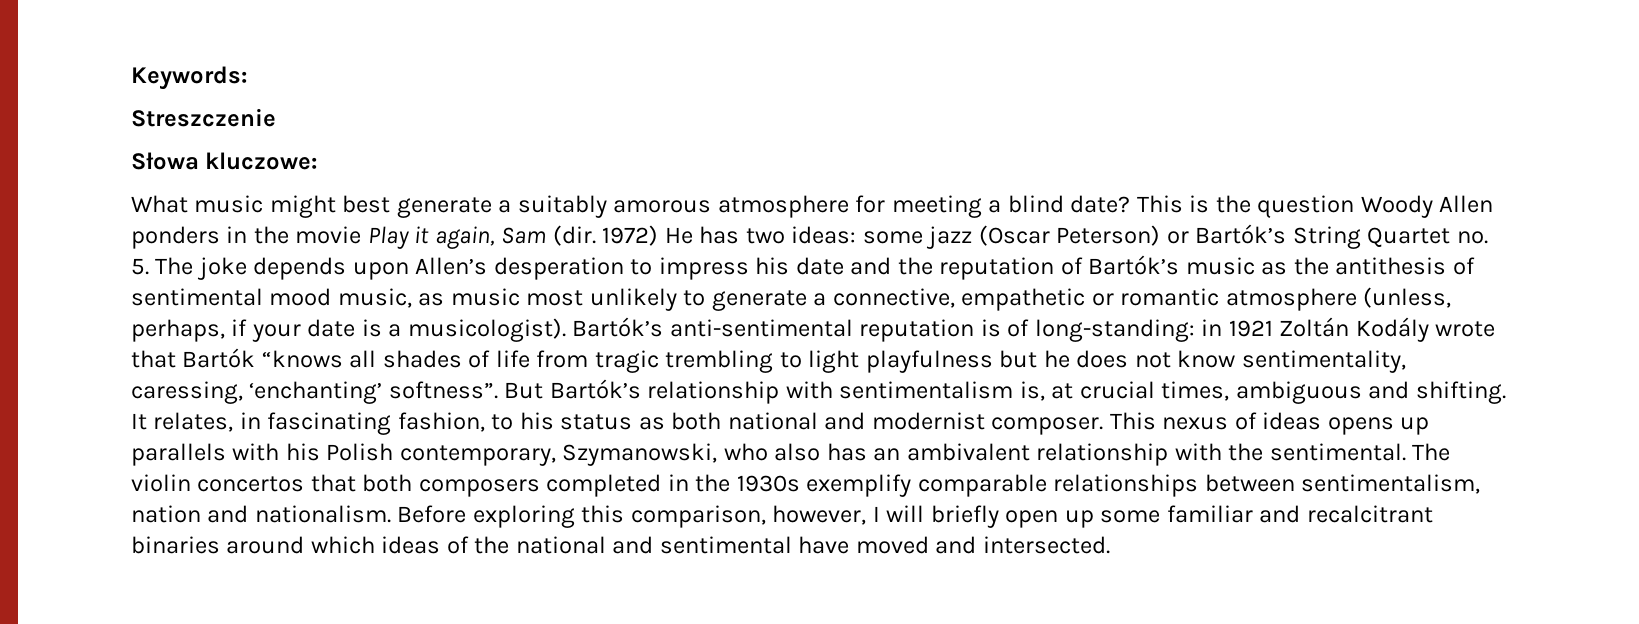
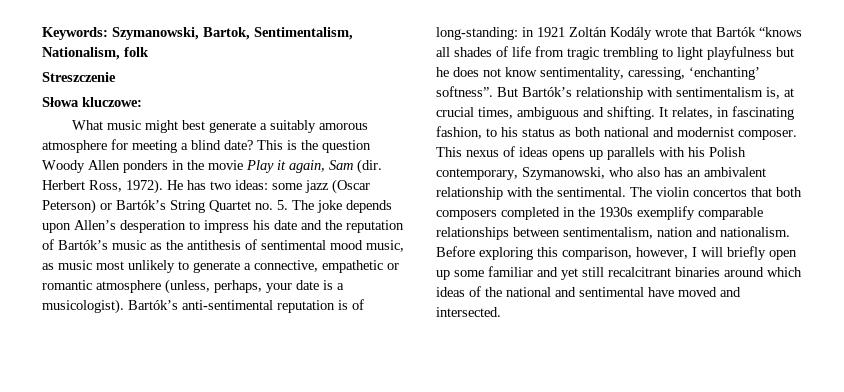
(247, 78) none -> [112,27,353,40] [42,47,149,60] Szymanowski, Bartok, Sentimentalism, Nationalism, folk
[602,225,659,246] 1972) -> [42,179,163,194] Herbert Ross, 1972).
[231,319,248,336] if -> (262, 286) none
(1301, 514) none -> [561,267,604,280] yet still

